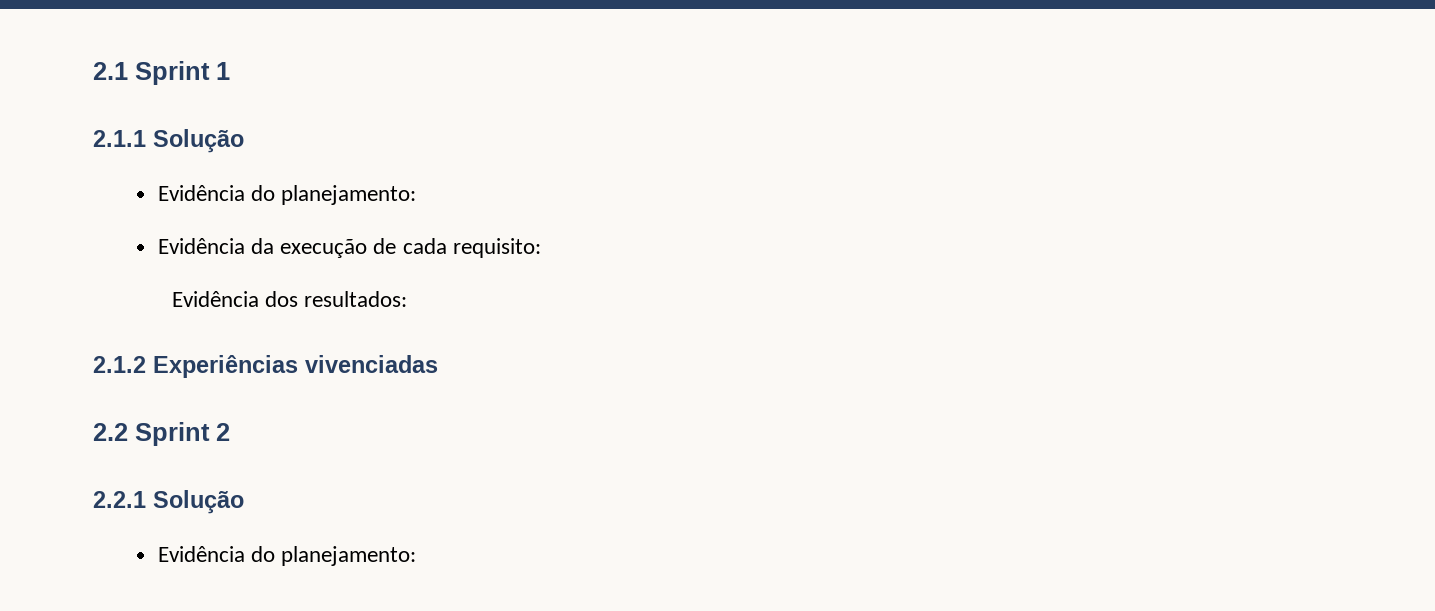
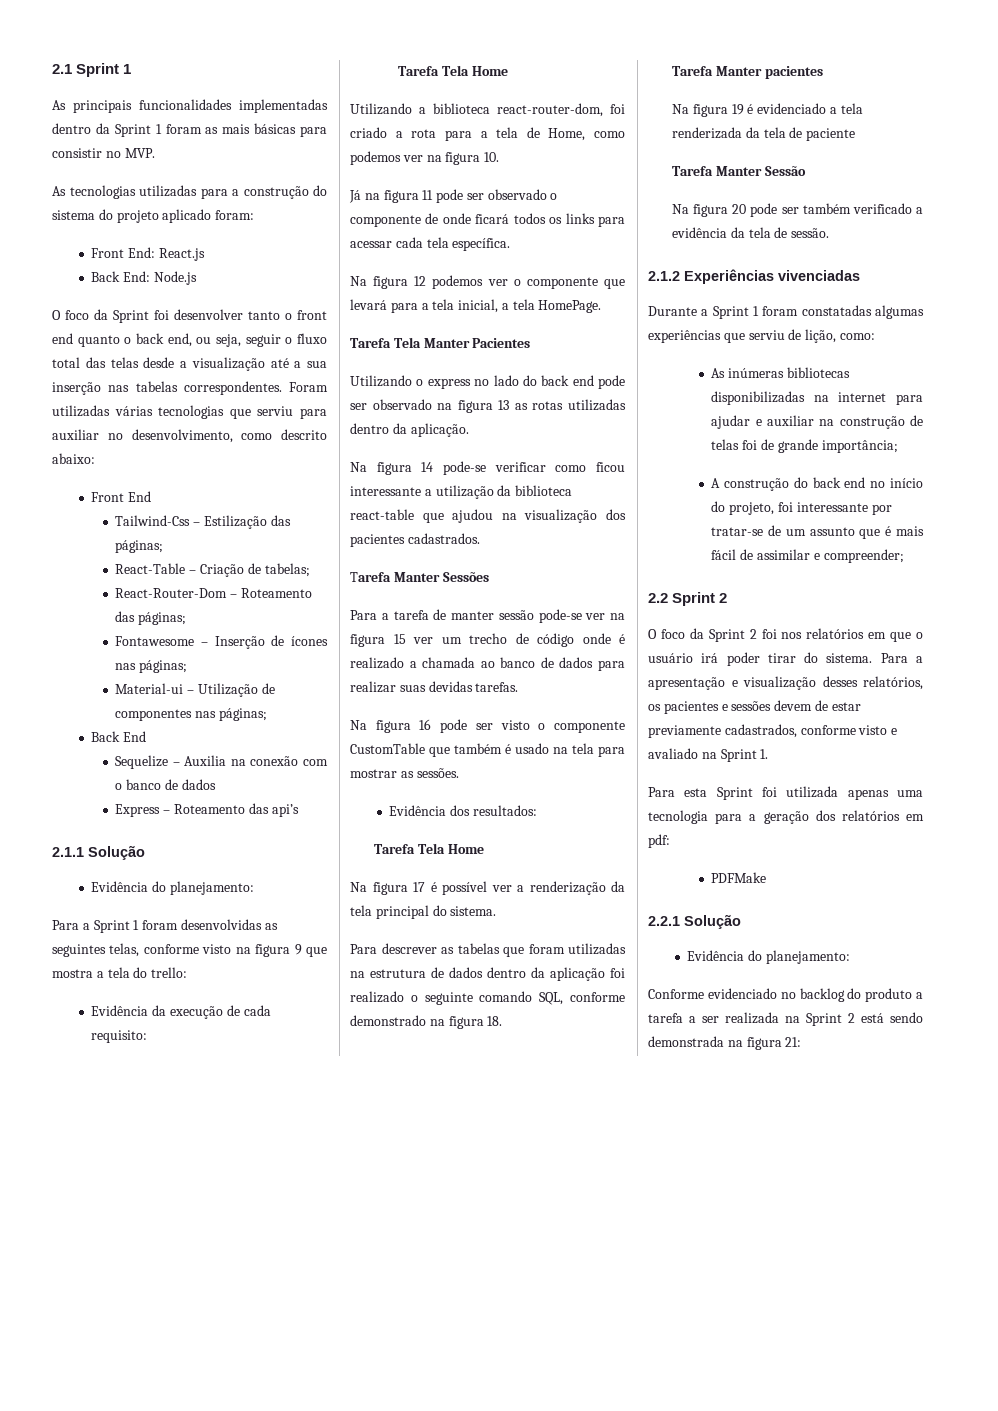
(230, 71) none -> [52,99,328,113] [52,123,327,137] [52,148,155,158] [52,185,327,199] [52,209,255,223] [91,247,205,261] [91,271,197,285] [52,309,327,323] [52,333,327,347] [52,357,327,371] [52,381,328,395] [52,405,327,419] [52,429,327,443] [52,453,95,464] [91,491,152,502] [115,515,291,529] [115,540,164,553] [115,563,310,577] [115,588,313,598] [115,611,187,625] [115,635,328,649] [115,660,188,673] [115,683,275,697] [115,708,268,721] [91,731,147,742] [115,755,328,769] [115,779,216,790] [115,803,299,817] // As principais funcionalidades implementadas dentro da Sprint 1 foram as mais básicas para consistir no MVP. // As tecnologias utilizadas para a construção do sistema do projeto aplicado foram: // Front End: React.js // Back End: Node.js // O foco da Sprint foi desenvolver tanto o front end quanto o back end, ou seja, seguir o fluxo total das telas desde a visualização até a sua inserção nas tabelas correspondentes. Foram utilizadas várias tecnologias que serviu para auxiliar no desenvolvimento, como descrito abaixo: // Front End // Tailwind-Css – Estilização das páginas; // React-Table – Criação de tabelas; // React-Router-Dom – Roteamento das páginas; // Fontawesome – Inserção de ícones nas páginas; // Material-ui – Utilização de componentes nas páginas; // Back End // Sequelize – Auxilia na conexão com o banco de dados // Express – Roteamento das api’s
(417, 195) none -> [52,919,278,933] [52,943,327,957] [52,967,188,978] // Para a Sprint 1 foram desenvolvidas as seguintes telas, conforme visto na figura 9 que mostra a tela do trello:
[171,291,408,307] [93,355,438,378] [93,422,230,446] Evidência dos resultados: // 2.1.2 Experiências vivenciadas // 2.2 Sprint 2 -> [398,65,508,76] [350,103,625,117] [350,127,625,141] [350,151,500,165] [349,189,558,203] [350,213,625,227] [350,237,511,251] [350,275,625,289] [350,299,602,313] [350,337,531,348] [350,375,625,389] [350,399,626,413] [350,423,469,437] [350,461,625,475] [350,485,573,499] [350,509,626,523] [350,533,480,547] [350,572,489,582] [350,609,625,623] [350,633,625,647] [350,657,625,671] [350,681,519,693] [350,719,625,733] [350,743,625,757] [350,768,459,778] [389,805,537,816] [374,843,484,854] [350,881,625,895] [350,905,497,919] [350,943,626,957] [350,967,625,981] [350,991,625,1005] [350,1015,503,1029] [672,66,823,79] [672,103,863,117] [672,127,856,141] [672,166,806,176] [672,203,923,217] [672,227,830,238] [648,269,860,284] [648,305,924,319] [648,329,875,343] [711,367,851,378] [711,391,923,405] [711,415,923,429] [711,439,898,453] [711,477,923,491] [711,501,892,515] [711,525,924,539] [711,549,904,563] [648,592,728,606] [648,628,923,642] [648,652,923,666] [648,676,923,690] [648,700,861,714] [648,724,898,738] [648,748,769,762] [648,786,923,800] [648,810,924,824] [648,834,670,848] [711,872,767,883] Tarefa Tela Home // Utilizando a biblioteca react-router-dom, foi criado a rota para a tela de Home, como podemos ver na figura 10. // Já na figura 11 pode ser observado o componente de onde ficará todos os links para acessar cada tela específica. // Na figura 12 podemos ver o componente que levará para a tela inicial, a tela HomePage. // Tarefa Tela Manter Pacientes // Utilizando o express no lado do back end pode ser observado na figura 13 as rotas utilizadas dentro da aplicação. // Na figura 14 pode-se verificar como ficou interessante a utilização da biblioteca react-table que ajudou na visualização dos pacientes cadastrados. // Tarefa Manter Sessões // Para a tarefa de manter sessão pode-se ver na figura 15 ver um trecho de código onde é realizado a chamada ao banco de dados para realizar suas devidas tarefas. // Na figura 16 pode ser visto o componente CustomTable que também é usado na tela para mostrar as sessões. // Evidência dos resultados: // Tarefa Tela Home // Na figura 17 é possível ver a renderização da tela principal do sistema. // Para descrever as tabelas que foram utilizadas na estrutura de dados dentro da aplicação foi realizado o seguinte comando SQL, conforme demonstrado na figura 18. // Tarefa Manter pacientes // Na figura 19 é evidenciado a tela renderizada da tela de paciente // Tarefa Manter Sessão // Na figura 20 pode ser também verificado a evidência da tela de sessão. // 2.1.2 Experiências vivenciadas // Durante a Sprint 1 foram constatadas algumas experiências que serviu de lição, como: // As inúmeras bibliotecas disponibilizadas na internet para ajudar e auxiliar na construção de telas foi de grande importância; // A construção do back end no início do projeto, foi interessante por tratar-se de um assunto que é mais fácil de assimilar e compreender; // 2.2 Sprint 2 // O foco da Sprint 2 foi nos relatórios em que o usuário irá poder tirar do sistema. Para a apresentação e visualização desses relatórios, os pacientes e sessões devem de estar previamente cadastrados, conforme visto e avaliado na Sprint 1. // Para esta Sprint foi utilizada apenas uma tecnologia para a geração dos relatórios em pdf: // PDFMake
(417, 556) none -> [648,988,923,1002] [648,1012,923,1026] [648,1036,802,1050] // Conforme evidenciado no backlog do produto a tarefa a ser realizada na Sprint 2 está sendo demonstrada na figura 21:

